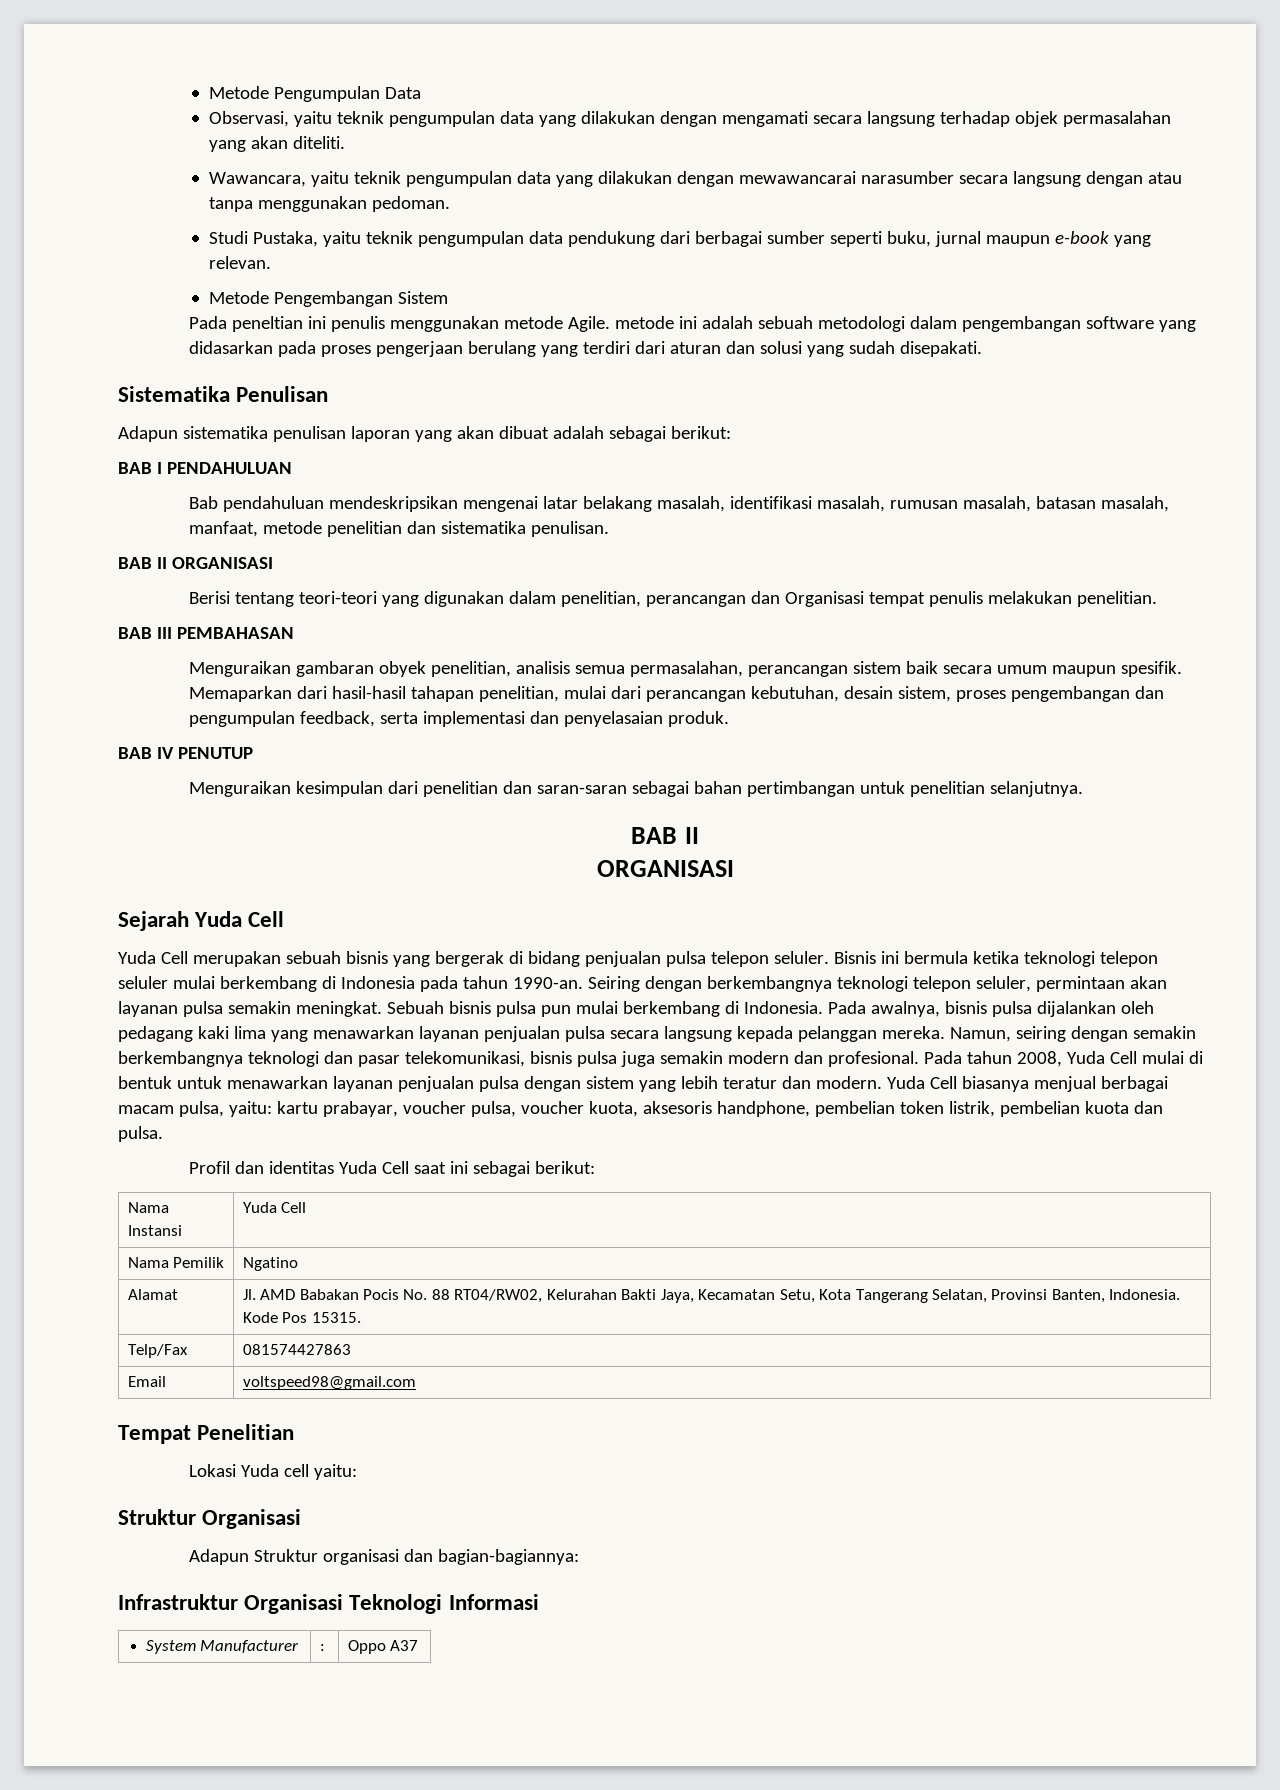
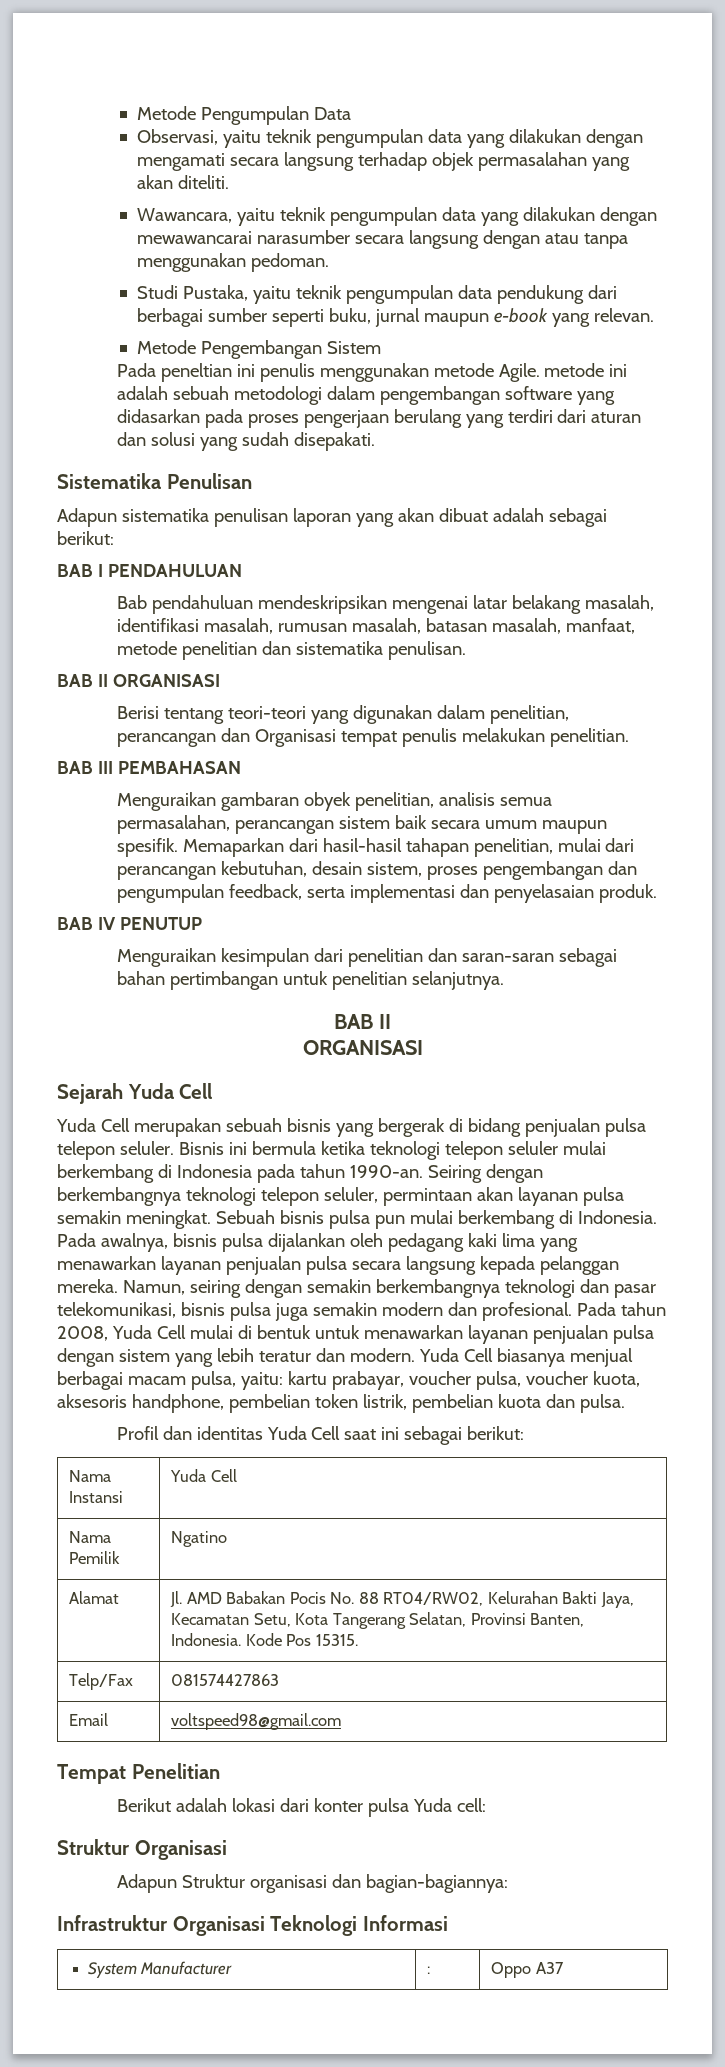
[188,1464,357,1480] Lokasi Yuda cell yaitu: -> [116,1798,487,1817] Berikut adalah lokasi dari konter pulsa Yuda cell:

